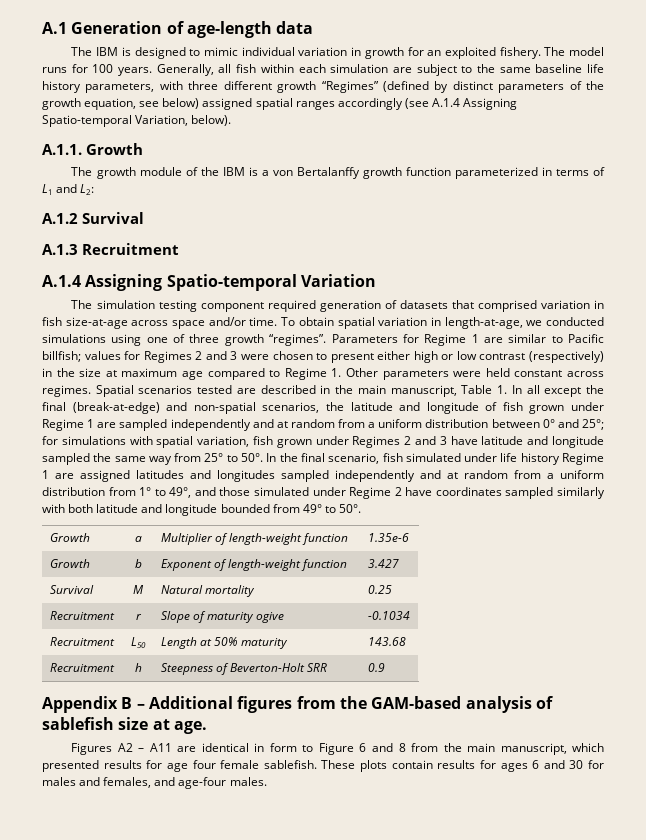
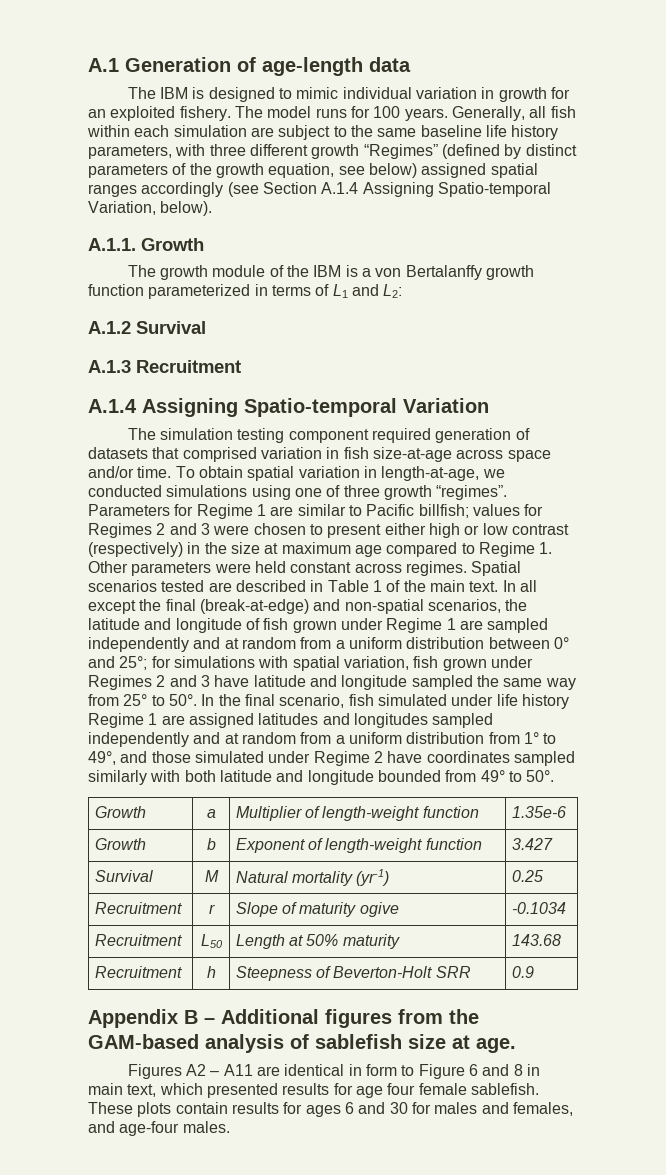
(429, 103) none -> [262,182,317,194] Section
[335,385,508,397] the main manuscript, Table 1. -> [327,580,499,592] Table 1 of the main text.
(255, 591) none -> [356,869,390,886] (yr-1)
[410,743,567,755] from the main manuscript, -> [526,1064,540,1076] [88,1083,157,1097] in main text,

